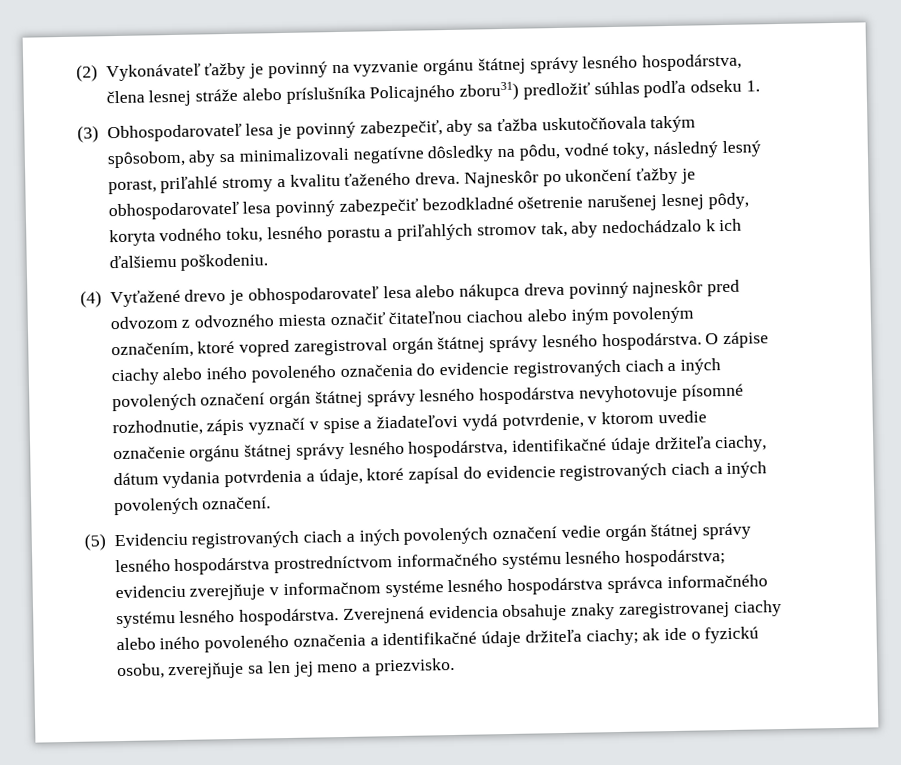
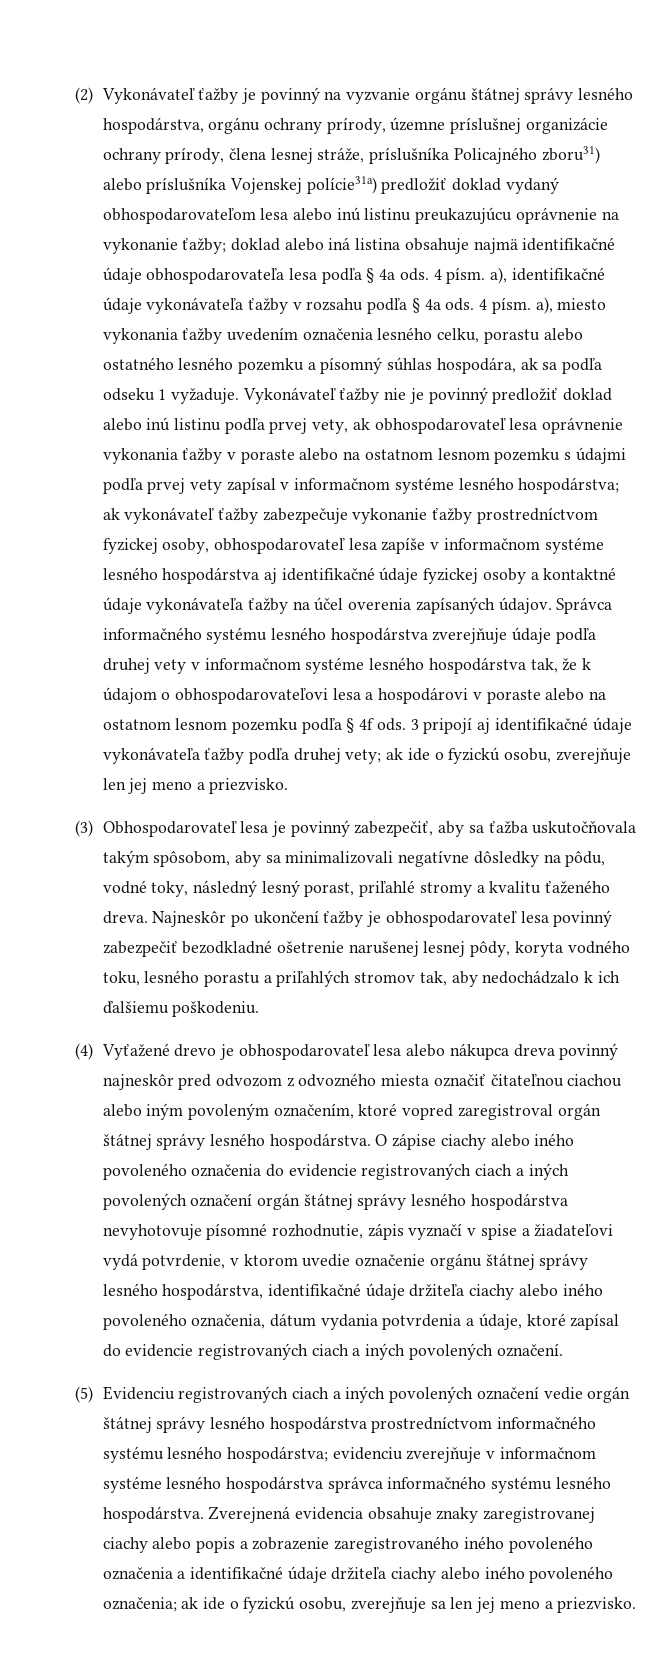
[105,79,760,107] člena lesnej stráže alebo príslušníka Policajného zboru31) predložiť súhlas podľa odseku 1. -> [208,117,608,134] [102,146,600,164] [102,176,559,194] [102,207,619,224] [102,237,616,254] [102,267,605,284] [102,297,607,314] [102,327,583,344] [102,357,603,374] [102,387,613,404] [102,417,624,434] [102,447,626,464] [102,477,620,494] [102,507,598,524] [102,537,604,554] [102,567,617,584] [102,597,613,614] [102,627,596,644] [102,657,592,674] [102,687,607,704] [102,717,632,734] [102,747,631,764] [102,778,289,794] orgánu ochrany prírody, územne príslušnej organizácie ochrany prírody, člena lesnej stráže, príslušníka Policajného zboru31) alebo príslušníka Vojenskej polície31a) predložiť doklad vydaný obhospodarovateľom lesa alebo inú listinu preukazujúcu oprávnenie na vykonanie ťažby; doklad alebo iná listina obsahuje najmä identifikačné údaje obhospodarovateľa lesa podľa § 4a ods. 4 písm. a), identifikačné údaje vykonávateľa ťažby v rozsahu podľa § 4a ods. 4 písm. a), miesto vykonania ťažby uvedením označenia lesného celku, porastu alebo ostatného lesného pozemku a písomný súhlas hospodára, ak sa podľa odseku 1 vyžaduje. Vykonávateľ ťažby nie je povinný predložiť doklad alebo inú listinu podľa prvej vety, ak obhospodarovateľ lesa oprávnenie vykonania ťažby v poraste alebo na ostatnom lesnom pozemku s údajmi podľa prvej vety zapísal v informačnom systéme lesného hospodárstva; ak vykonávateľ ťažby zabezpečuje vykonanie ťažby prostredníctvom fyzickej osoby, obhospodarovateľ lesa zapíše v informačnom systéme lesného hospodárstva aj identifikačné údaje fyzickej osoby a kontaktné údaje vykonávateľa ťažby na účel overenia zapísaných údajov. Správca informačného systému lesného hospodárstva zverejňuje údaje podľa druhej vety v informačnom systéme lesného hospodárstva tak, že k údajom o obhospodarovateľovi lesa a hospodárovi v poraste alebo na ostatnom lesnom pozemku podľa § 4f ods. 3 pripojí aj identifikačné údaje vykonávateľa ťažby podľa druhej vety; ak ide o fyzickú osobu, zverejňuje len jej meno a priezvisko.
[715,435,768,453] ciachy, -> [469,1283,603,1300] [102,1313,266,1330] ciachy alebo iného povoleného označenia,
(156, 644) none -> [196,1536,460,1553] popis a zobrazenie zaregistrovaného
[585,628,639,646] ciachy; -> [391,1566,614,1583] [102,1597,177,1612] ciachy alebo iného povoleného označenia;

